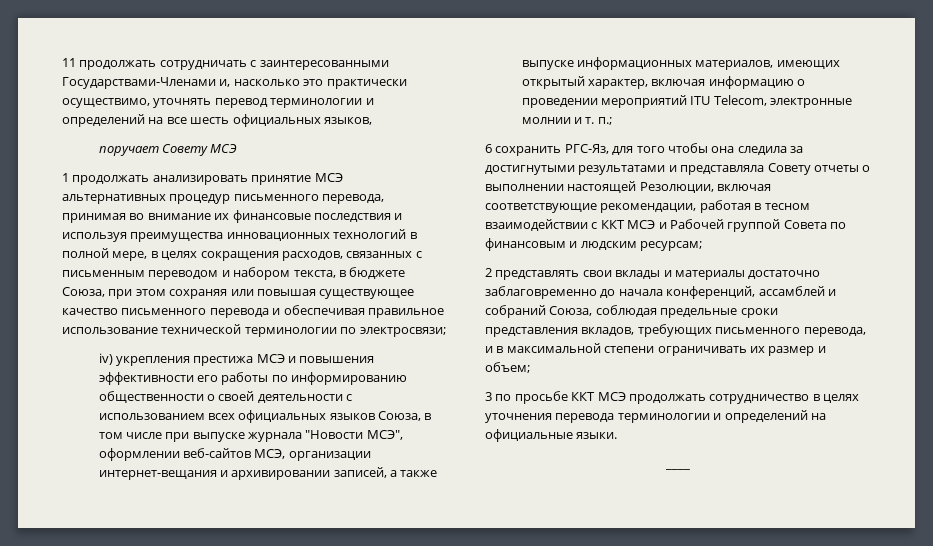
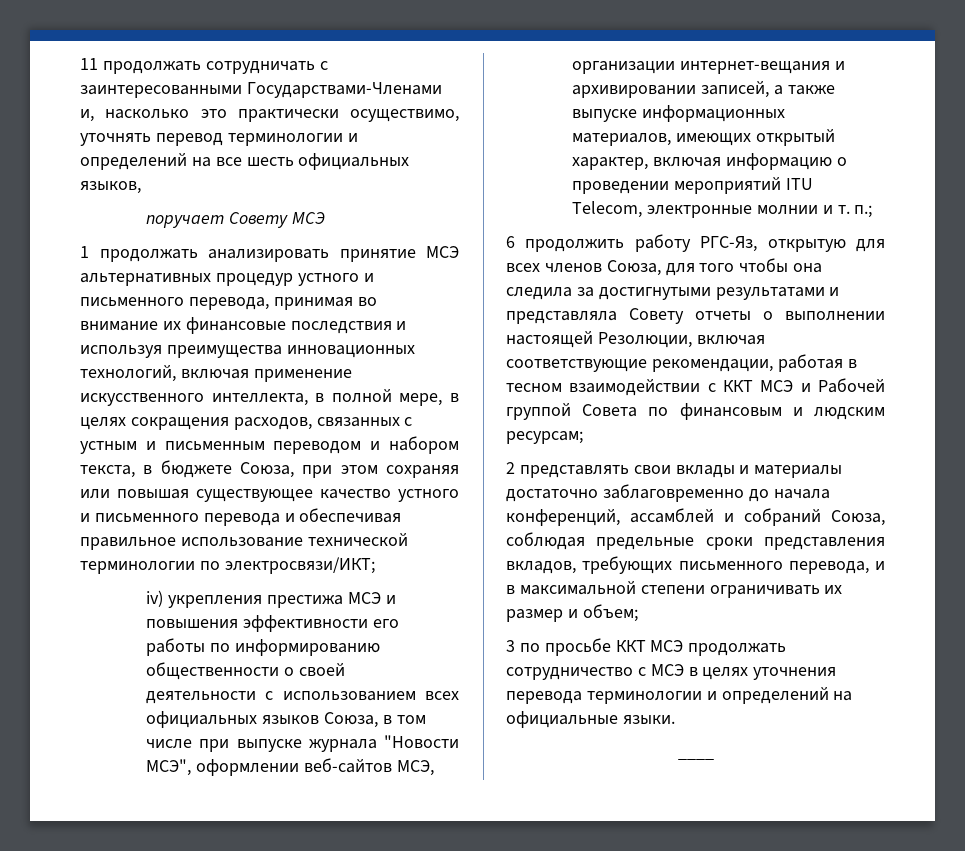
(231, 199) none -> [297,273,374,286] устного и
[333,229,407,239] технологий -> [80,365,352,382] [80,393,308,406] технологий, включая применение искусственного интеллекта,
(422, 254) none -> [80,441,156,454] устным и
(118, 311) none -> [398,489,459,502] [80,513,90,522] устного и
[359,327,446,337] электросвязи; -> [224,557,375,574] электросвязи/ИКТ;
[495,144,609,156] сохранить РГС-Яз, -> [525,234,885,252] [506,260,661,276] продолжить работу РГС-Яз, открытую для всех членов Союза,
(810, 399) none -> [637,664,684,676] с МСЭ

